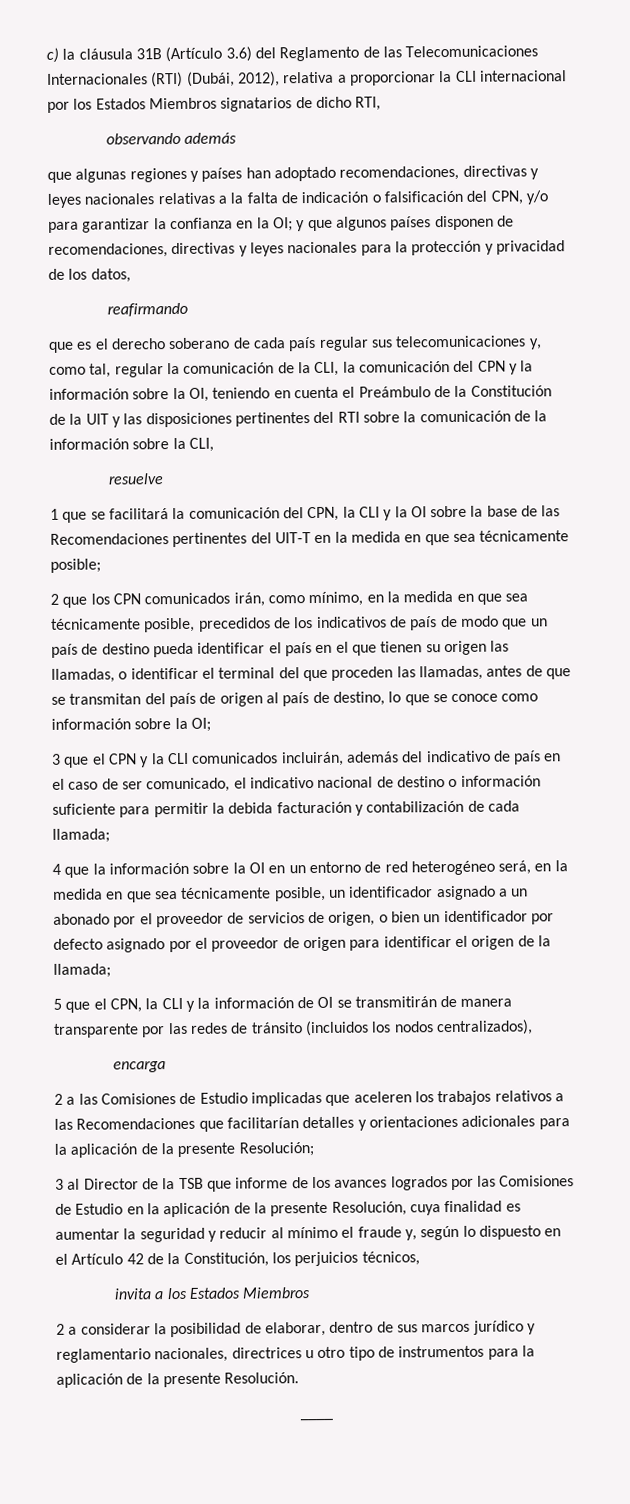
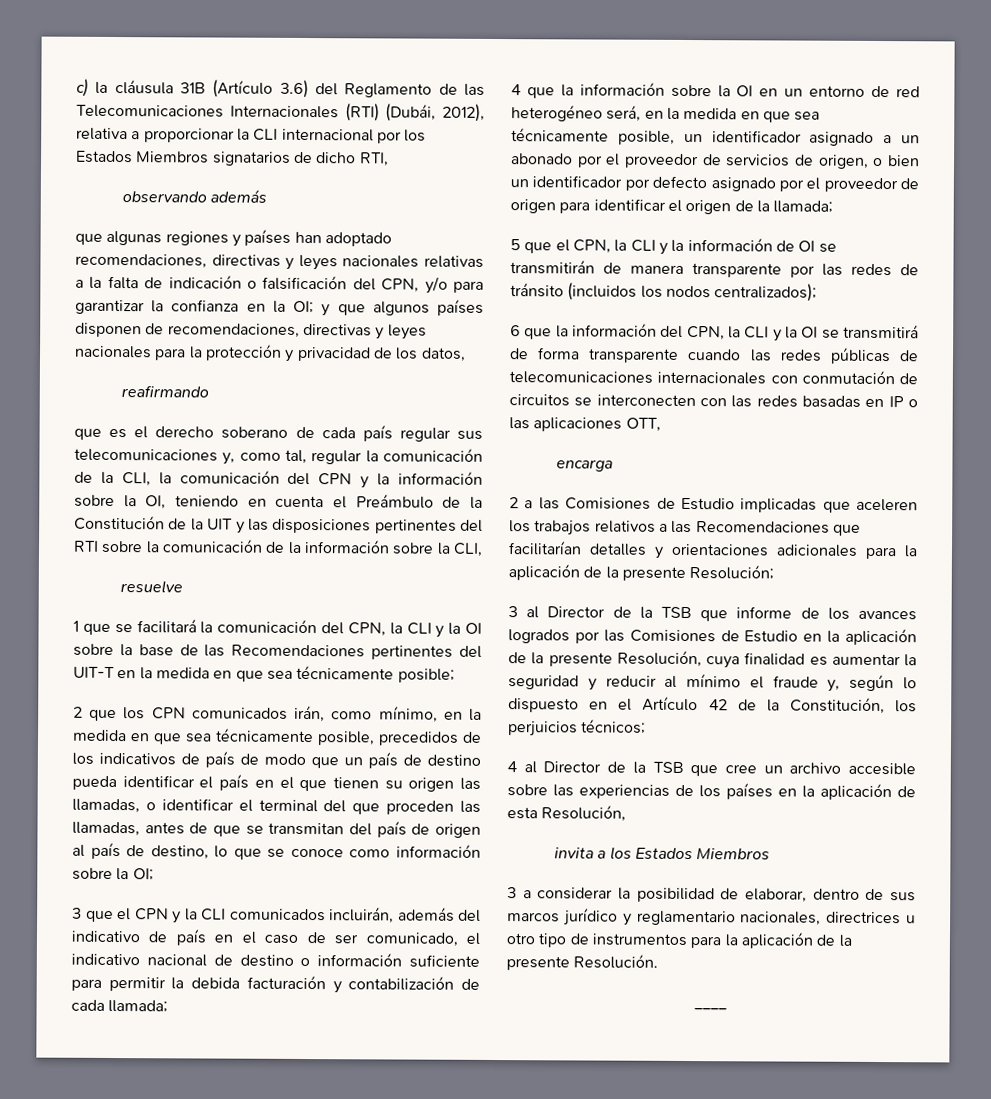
[435,1019,533,1036] centralizados), -> [714,283,818,302] [510,323,919,342] [509,347,919,365] [509,370,918,385] [509,394,918,408] [509,417,661,432] centralizados); // 6 que la información del CPN, la CLI y la OI se transmitirá de forma transparente cuando las redes públicas de telecomunicaciones internacionales con conmutación de circuitos se interconecten con las redes basadas en IP o las aplicaciones OTT,
[361,1251,420,1266] técnicos, -> [581,719,647,734] [507,761,916,777] [507,783,916,801] [507,805,627,822] técnicos; // 4 al Director de la TSB que cree un archivo accesible sobre las experiencias de los países en la aplicación de esta Resolución,
[56,1323,65,1335] 2 -> [507,887,517,899] 3

